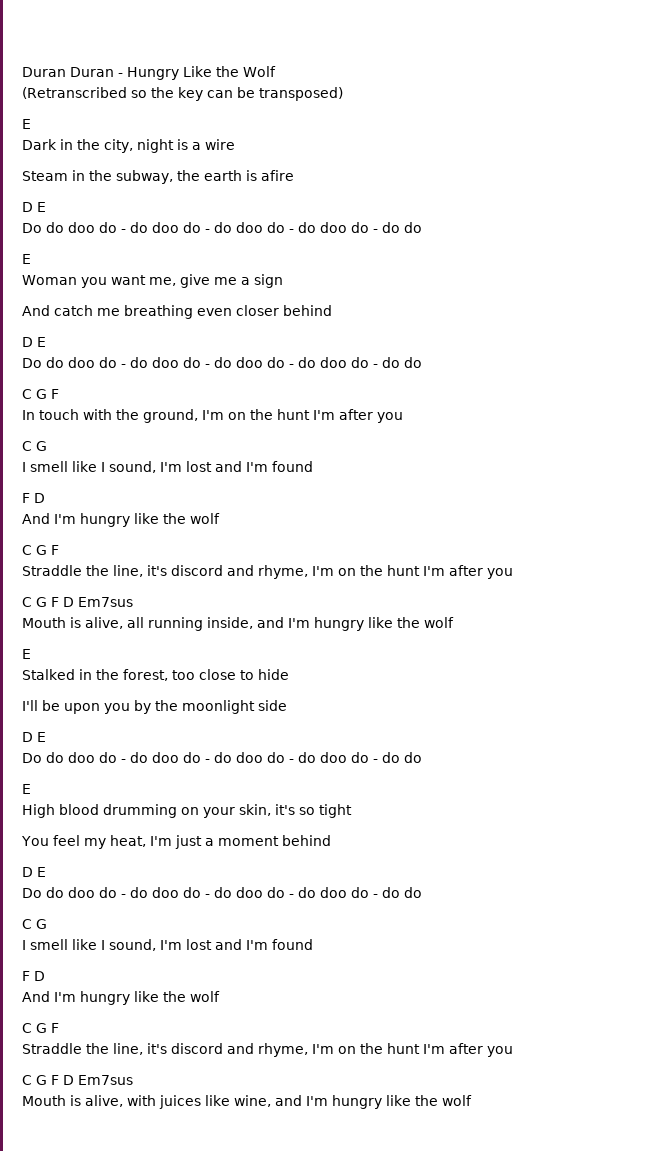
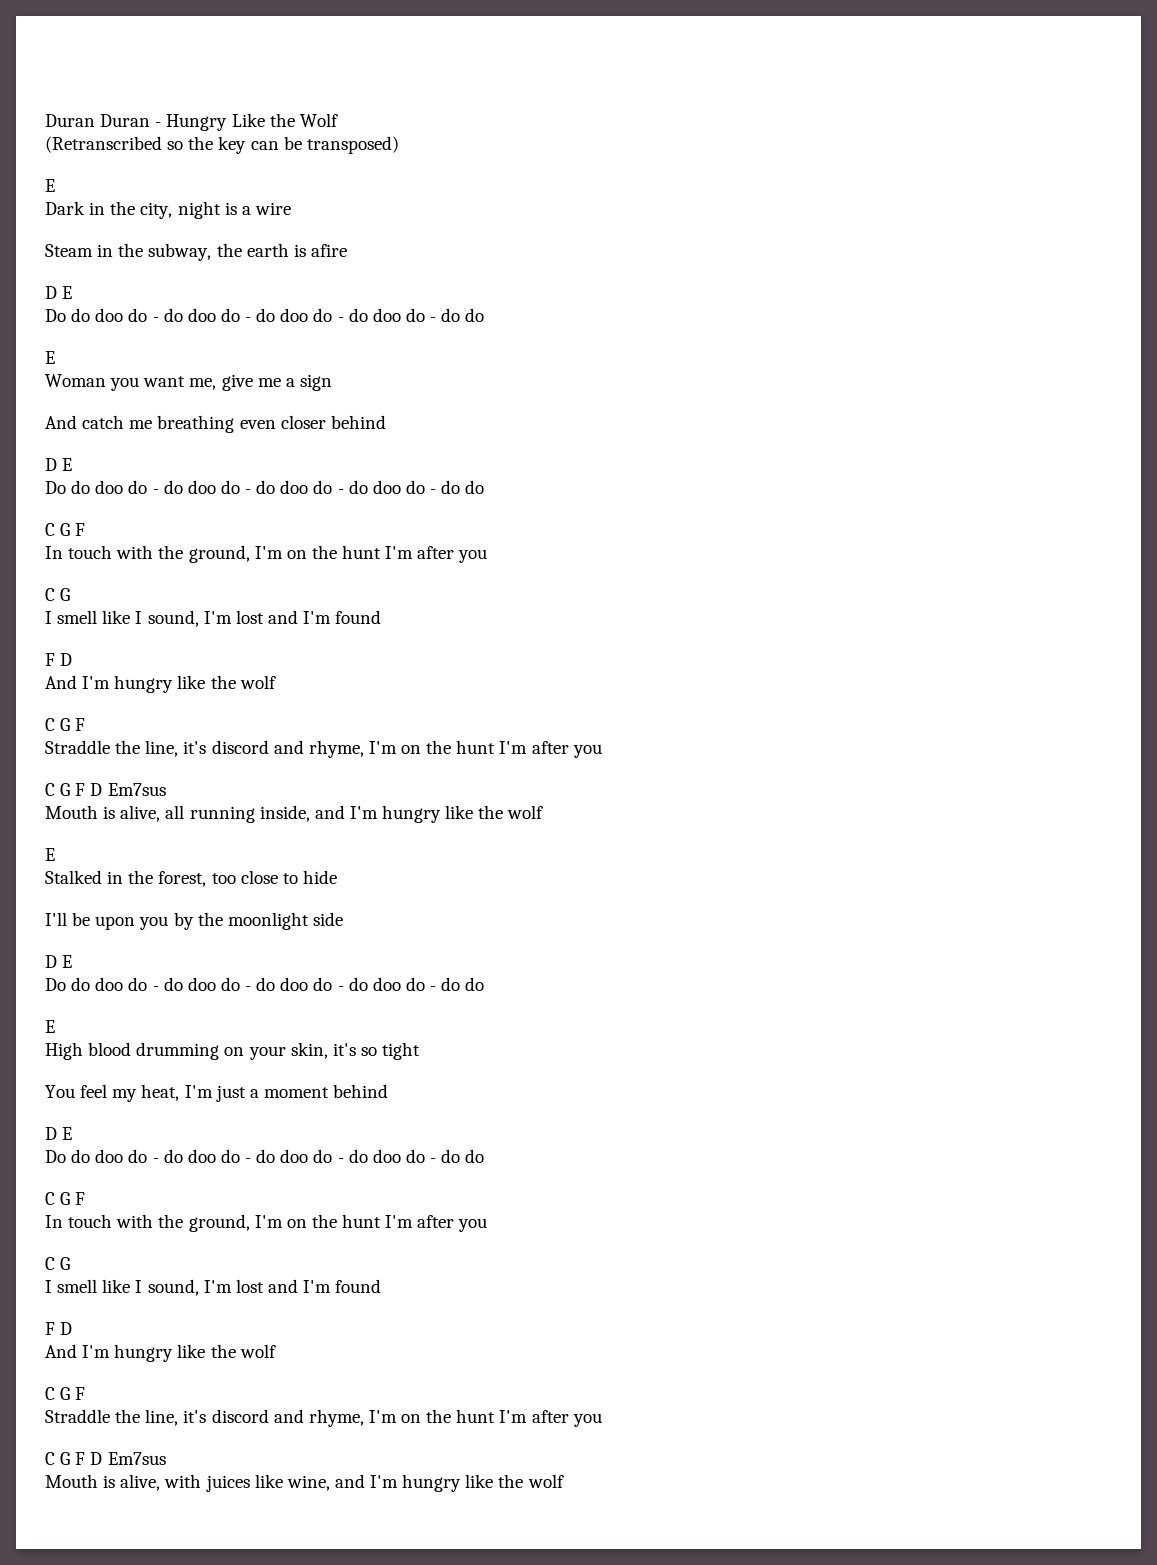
(422, 892) none -> [45,1192,86,1205] [45,1214,488,1232] // C G F // In touch with the ground, I'm on the hunt I'm after you

